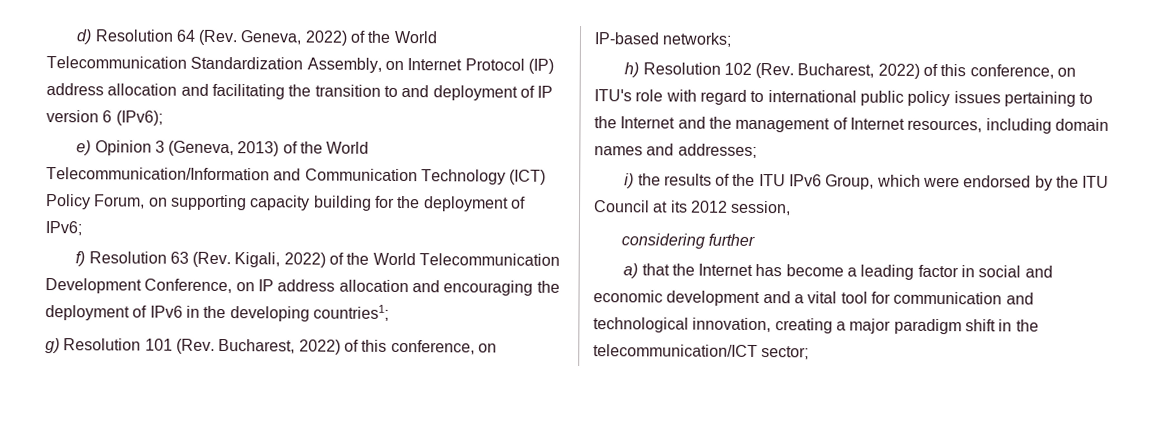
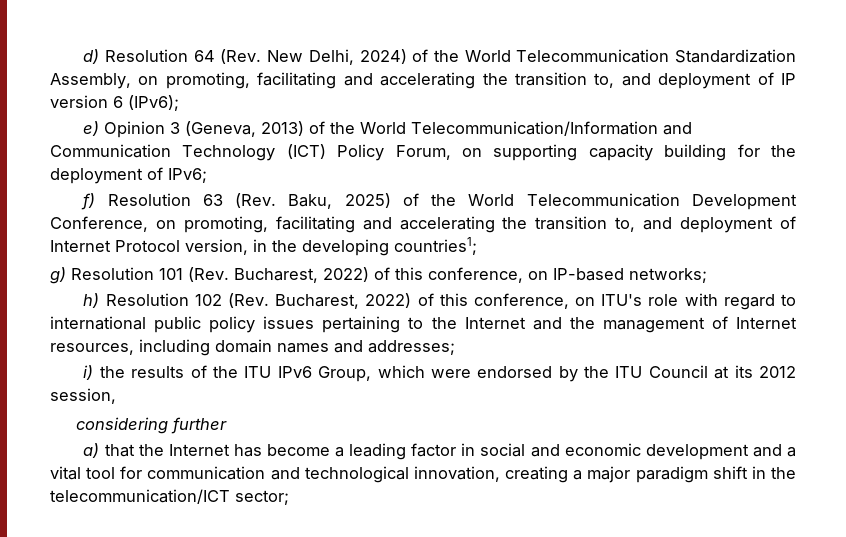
[240,30,348,46] Geneva, 2022) -> [267,49,407,65] New Delhi, 2024)
[407,58,554,74] [46,83,398,100] Internet Protocol (IP) address allocation and facilitating the transition to -> [165,72,615,89] promoting, facilitating and accelerating the transition to,
[234,252,326,268] Kigali, 2022) -> [288,193,391,209] Baku, 2025)
[257,279,560,296] [45,305,183,321] IP address allocation and encouraging the deployment of IPv6 -> [183,216,796,233] [50,239,248,255] promoting, facilitating and accelerating the transition to, and deployment of Internet Protocol version,

